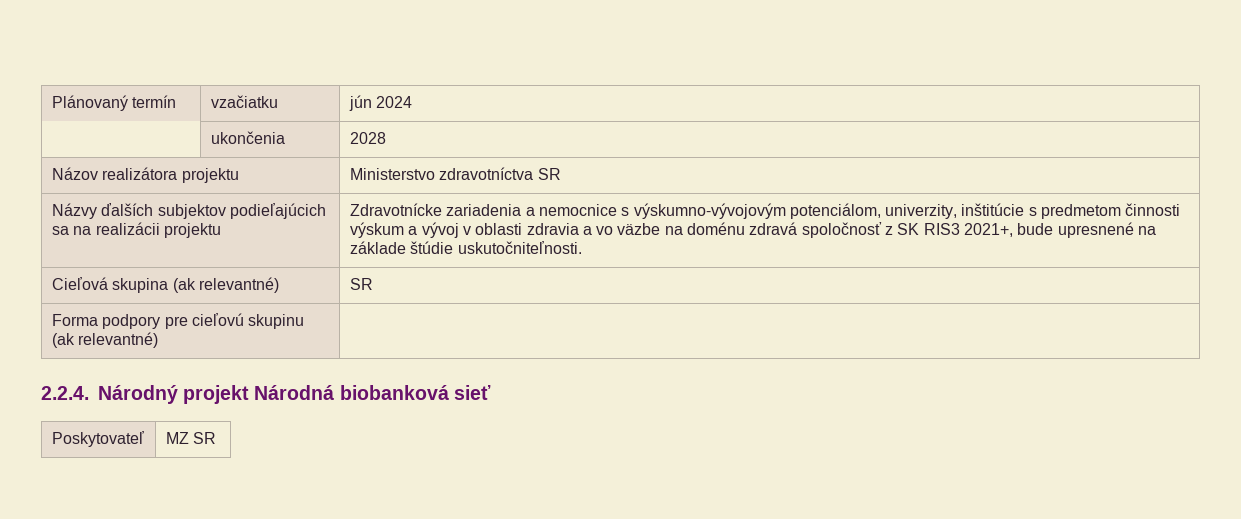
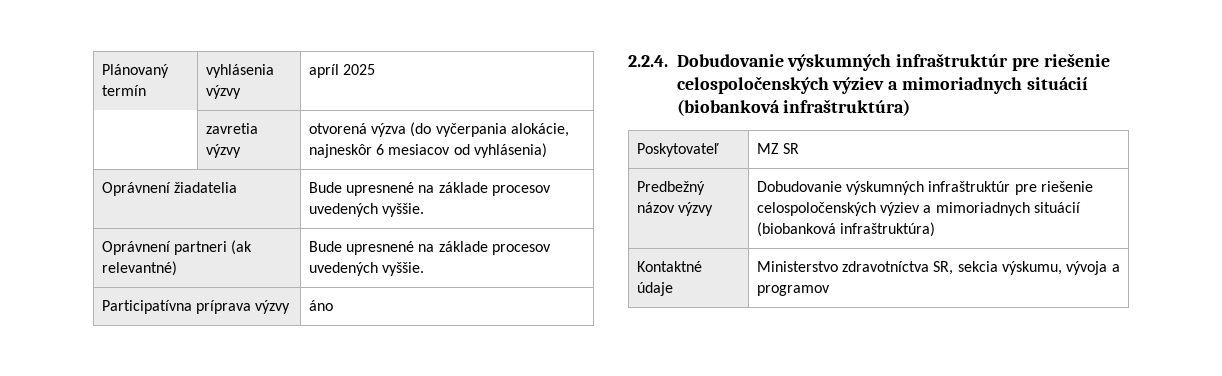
[210,95,278,108] [348,95,413,111] [210,131,285,144] [349,132,386,144] [51,167,239,183] [349,167,561,180] [51,203,326,219] [51,222,221,238] [349,203,1181,219] [349,222,1156,238] [349,241,582,254] [51,277,279,293] [349,278,373,290] [51,313,305,329] [51,332,159,348] [41,385,491,404] [51,431,144,447] [165,432,217,444] vzačiatku | jún 2024 // | ukončenia | 2028 // Názov realizátora projektu | Ministerstvo zdravotníctva SR // Názvy ďalších subjektov podieľajúcich sa na realizácii projektu | Zdravotnícke zariadenia a nemocnice s výskumno-vývojovým potenciálom, univerzity, inštitúcie s predmetom činnosti výskum a vývoj v oblasti zdravia a vo väzbe na doménu zdravá spoločnosť z SK RIS3 2021+, bude upresnené na základe štúdie uskutočniteľnosti. // Cieľová skupina (ak relevantné) | SR // Forma podpory pre cieľovú skupinu (ak relevantné) | // 2.2.4. Národný projekt Národná biobanková sieť // Poskytovateľ | MZ SR -> [205,64,274,78] [205,85,241,99] [308,64,376,78] [205,123,258,134] [205,144,241,158] [308,122,570,137] [308,143,548,158] [101,182,238,196] [308,182,552,196] [308,203,425,217] [101,240,253,255] [101,261,177,276] [308,241,552,255] [308,262,425,276] [101,300,291,314] [308,300,333,311] [628,53,1110,71] [676,76,1088,94] [676,99,911,116] [636,143,719,157] [756,143,800,154] [636,181,705,195] [636,202,714,216] [756,181,1094,195] [756,202,1082,216] [756,222,936,237] [636,261,702,272] [636,282,673,296] [756,261,1120,275] [756,285,830,296] vyhlásenia výzvy | apríl 2025 // | zavretia výzvy | otvorená výzva (do vyčerpania alokácie, najneskôr 6 mesiacov od vyhlásenia) // Oprávnení žiadatelia | Bude upresnené na základe procesov uvedených vyššie. // Oprávnení partneri (ak relevantné) | Bude upresnené na základe procesov uvedených vyššie. // Participatívna príprava výzvy | áno // 2.2.4. Dobudovanie výskumných infraštruktúr pre riešenie celospoločenských výziev a mimoriadnych situácií (biobanková infraštruktúra) // Poskytovateľ | MZ SR // Predbežný názov výzvy | Dobudovanie výskumných infraštruktúr pre riešenie celospoločenských výziev a mimoriadnych situácií (biobanková infraštruktúra) // Kontaktné údaje | Ministerstvo zdravotníctva SR, sekcia výskumu, vývoja a programov

